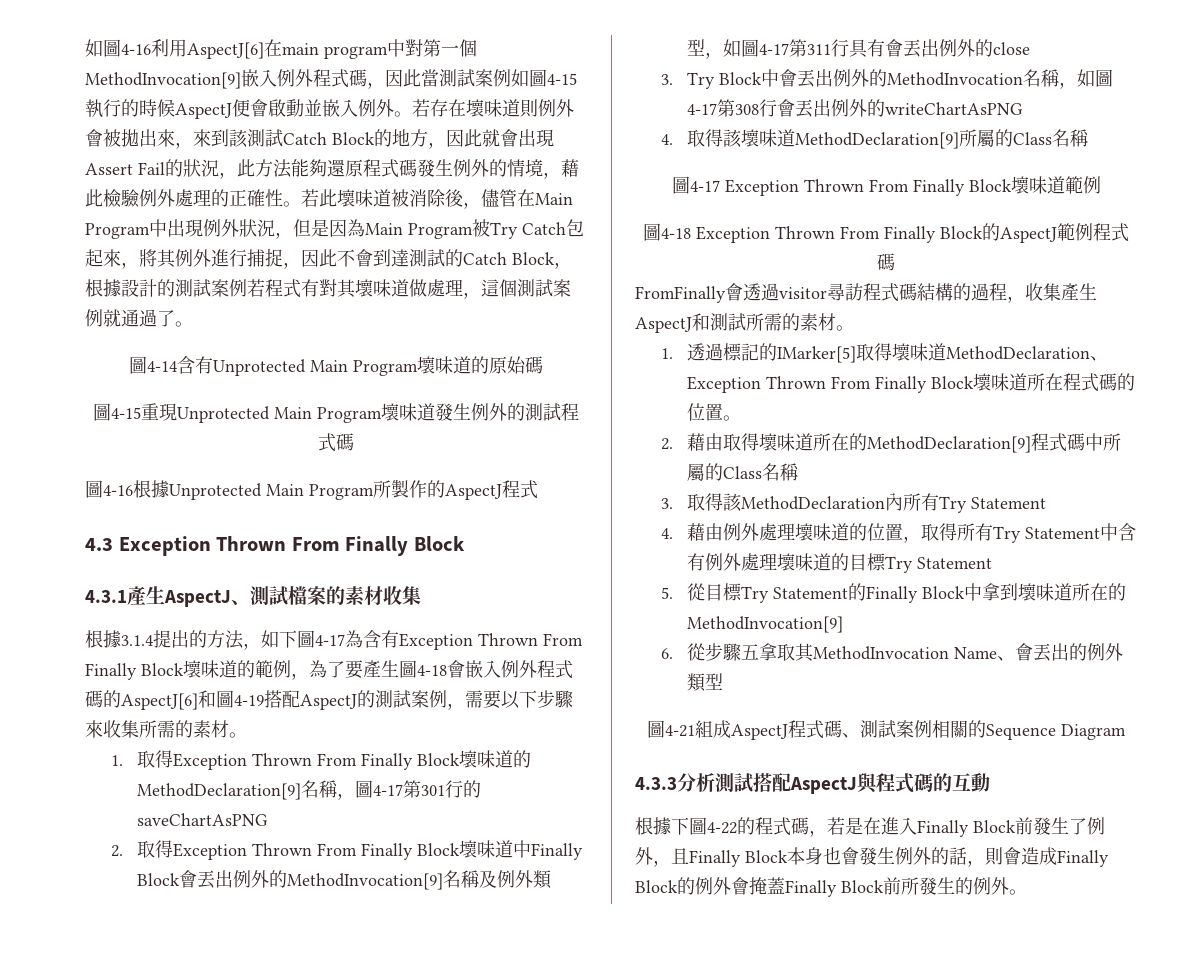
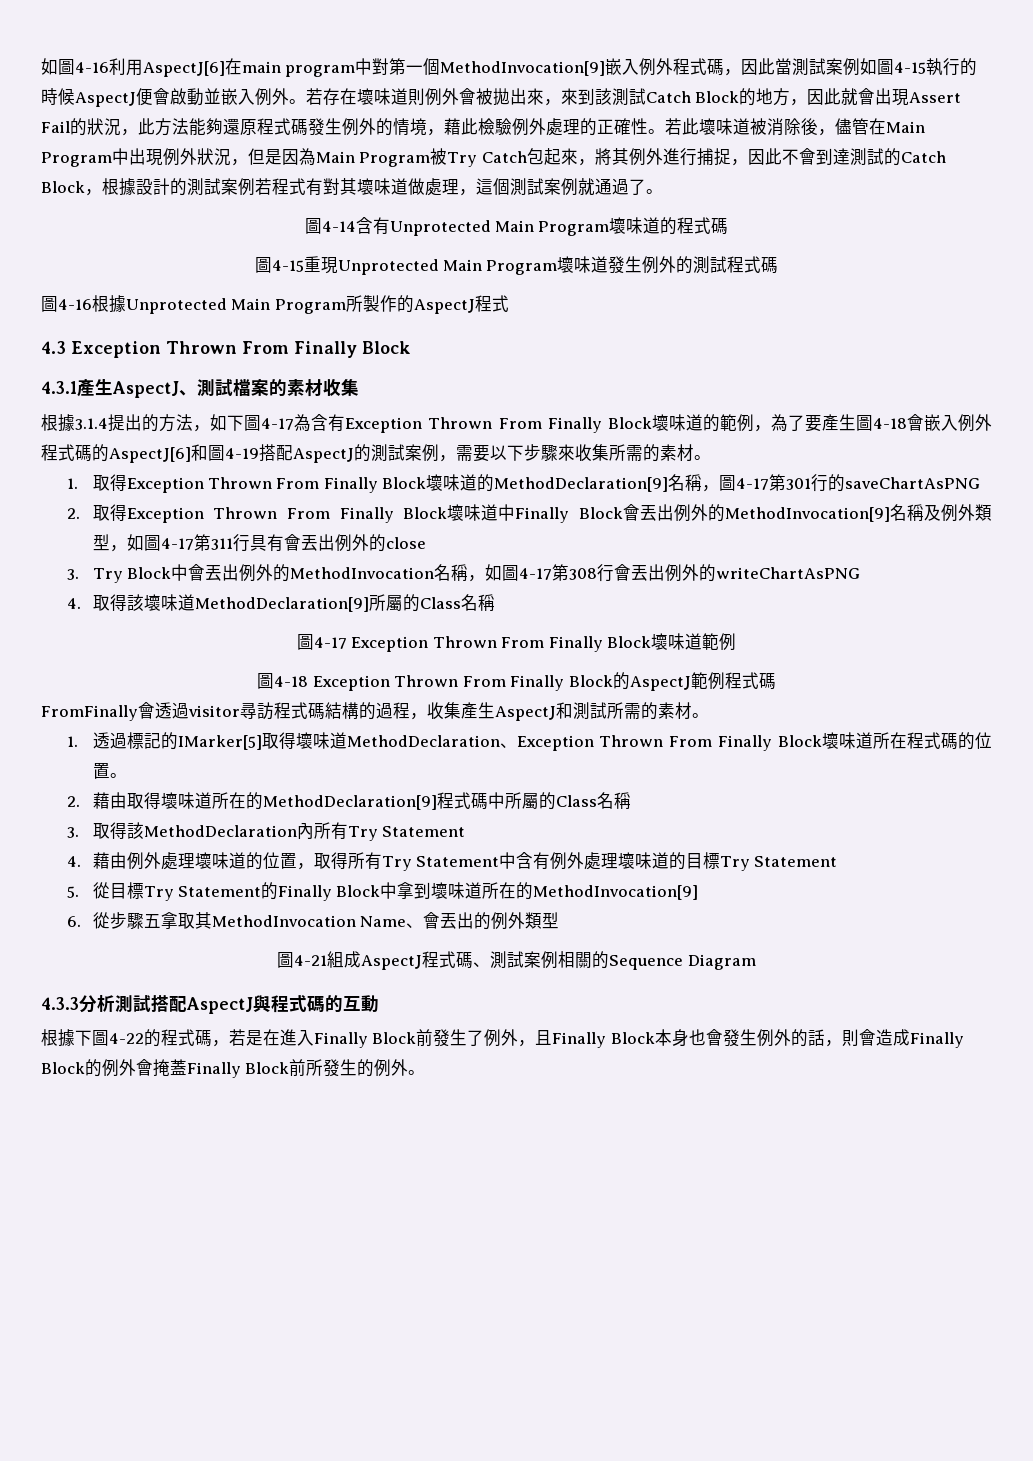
[489,356,526,374] 原始 -> [677,217,712,234] 程式

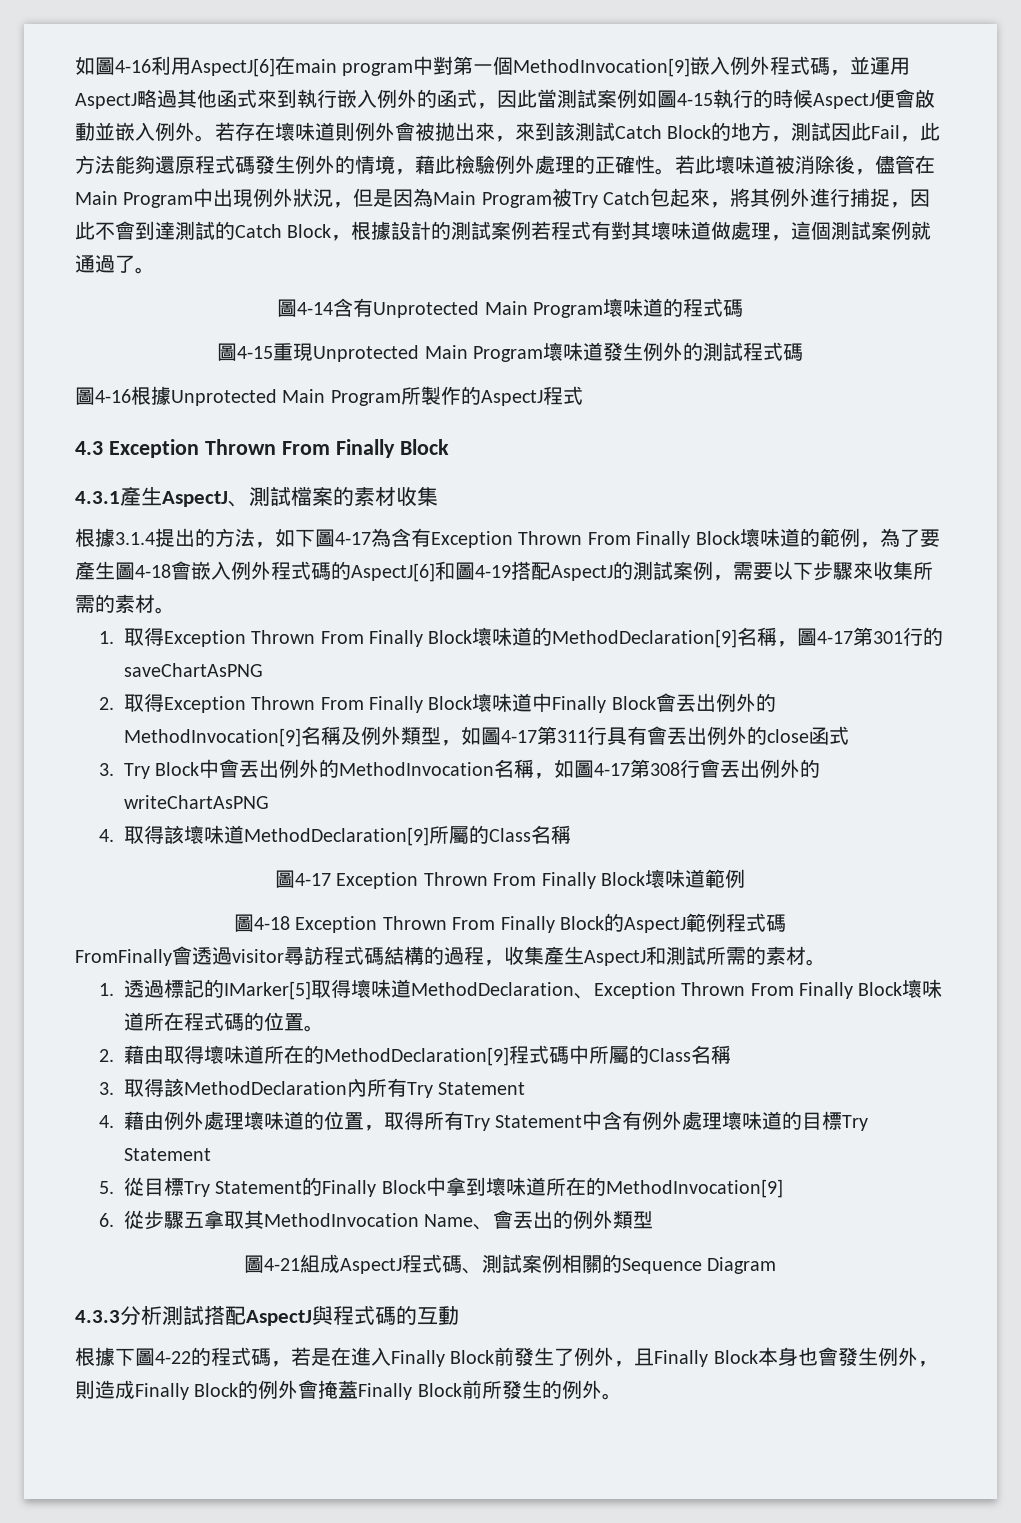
(742, 72) none -> [850,56,911,75] [75,89,497,109] 並運用AspectJ略過其他函式來到執行嵌入例外的函式，
[807,88,962,106] [41,118,121,136] 因此就會出現Assert Fail的狀況 -> [791,122,901,141] 測試因此Fail
(426, 543) none -> [808,726,849,745] 函式
[790,1029,876,1047] 的話，則會 -> [917,1361,938,1367] [75,1380,95,1399] ，則

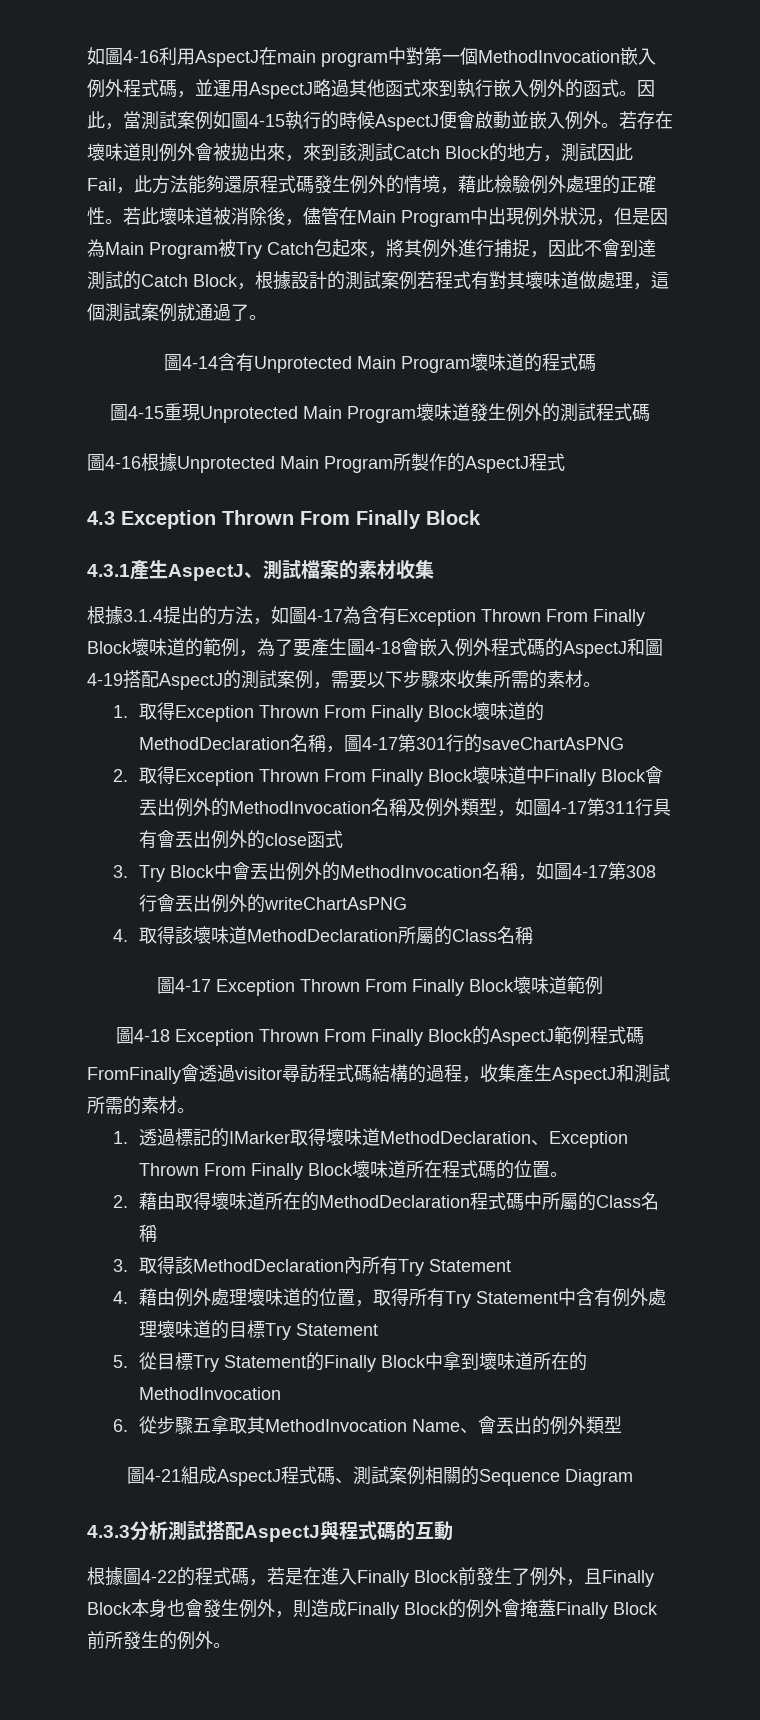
[191,58,275,77] AspectJ[6] -> [195,50,259,67] AspectJ
[513,58,691,77] MethodInvocation[9] -> [478,50,620,63] MethodInvocation
[477,89,537,109] ，因此 -> [619,80,655,97] [87,111,123,130] 。因此，
[295,529,315,547] 下 -> (289, 615) none
[351,563,435,582] AspectJ[6] -> [563,641,627,658] AspectJ
[552,629,738,648] MethodDeclaration[9] -> [138,737,290,750] MethodDeclaration
[123,728,301,747] MethodInvocation[9] -> [228,801,371,814] MethodInvocation
[243,827,429,846] MethodDeclaration[9] -> [246,929,398,942] MethodDeclaration
[223,981,311,1000] IMarker[5] -> [228,1131,290,1144] IMarker
[323,1047,509,1066] MethodDeclaration[9] -> [318,1195,470,1208] MethodDeclaration
[605,1179,783,1198] MethodInvocation[9] -> [138,1387,281,1400] MethodInvocation
[115,1348,135,1366] 下 -> (123, 1576) none

